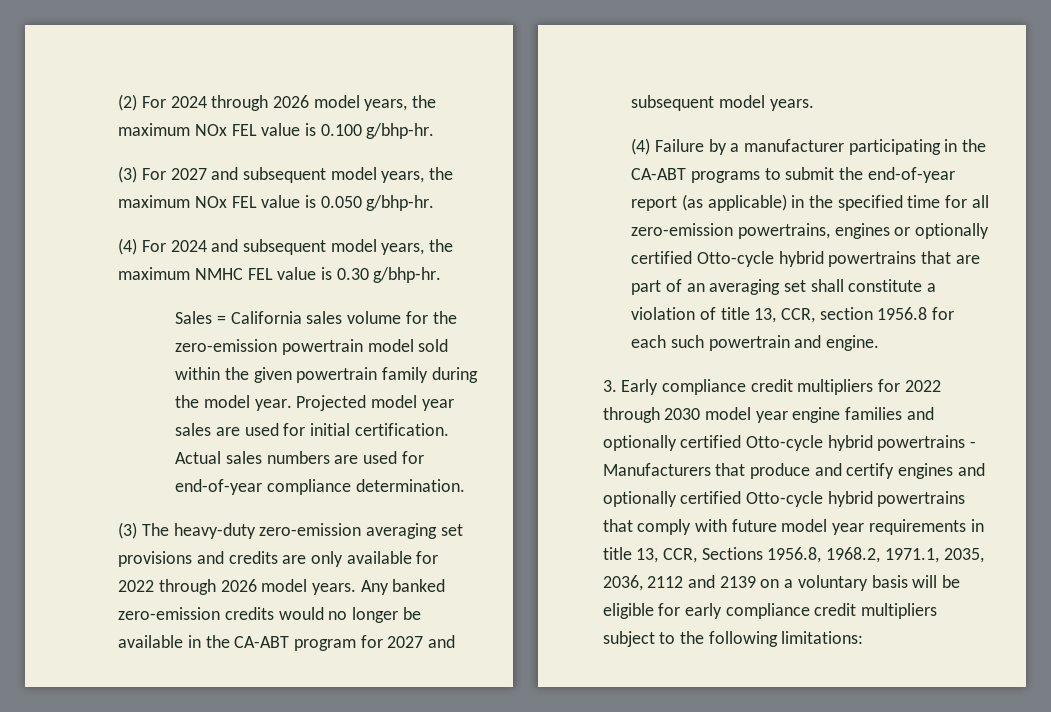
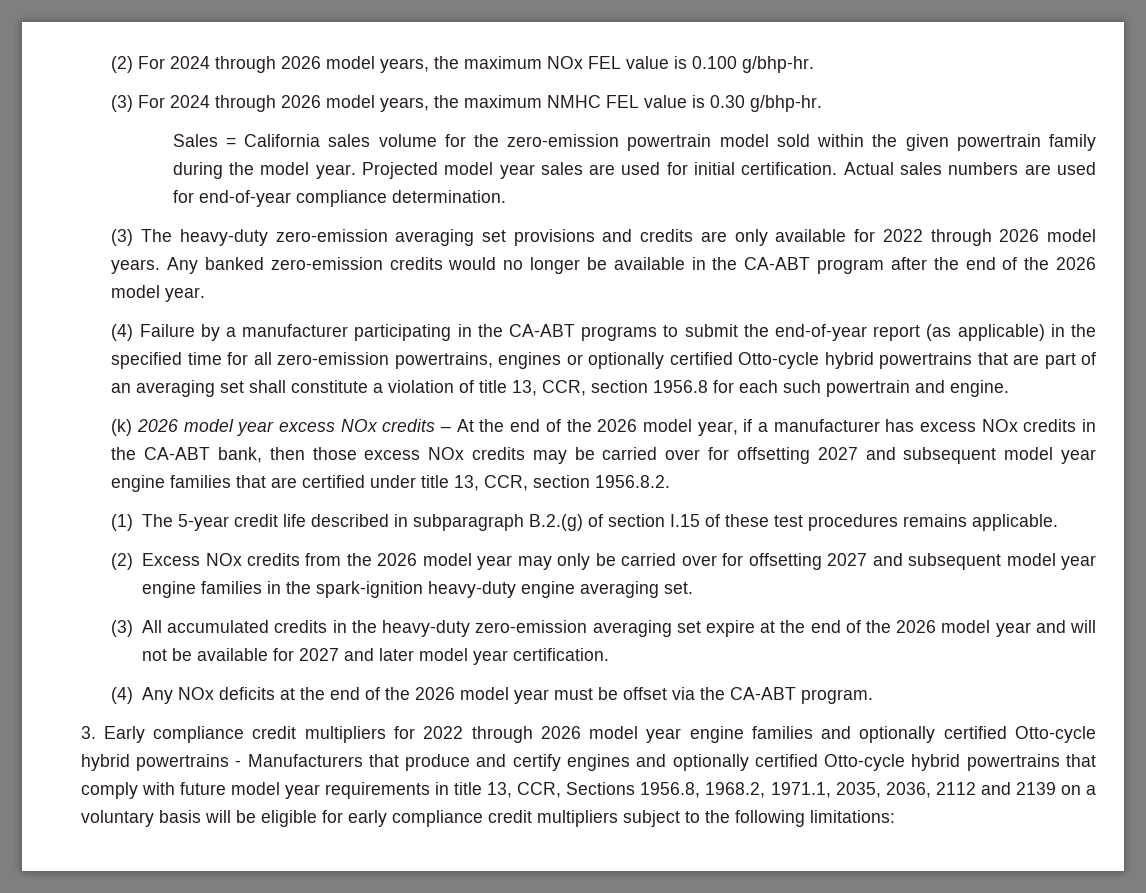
[170,167,454,183] [118,195,435,211] [118,238,326,255] 2027 and subsequent model years, the maximum NOx FEL value is 0.050 g/bhp-hr. // (4) For 2024 and subsequent -> [170,95,322,112] 2024 through 2026
[360,635,456,648] [631,95,814,111] for 2027 and subsequent model years. -> [890,257,1097,270] [111,285,206,302] after the end of the 2026 model year.
(879, 343) none -> [111,419,1096,436] [111,447,1096,464] [111,475,671,492] [111,514,1059,531] [111,553,1096,570] [142,581,694,598] [111,620,1097,637] [142,648,610,665] [111,687,874,704] // (k) 2026 model year excess NOx credits – At the end of the 2026 model year, if a manufacturer has excess NOx credits in the CA-ABT bank, then those excess NOx credits may be carried over for offsetting 2027 and subsequent model year engine families that are certified under title 13, CCR, section 1956.8.2. // (1) The 5-year credit life described in subparagraph B.2.(g) of section I.15 of these test procedures remains applicable. // (2) Excess NOx credits from the 2026 model year may only be carried over for offsetting 2027 and subsequent model year engine families in the spark-ignition heavy-duty engine averaging set. // (3) All accumulated credits in the heavy-duty zero-emission averaging set expire at the end of the 2026 model year and will not be available for 2027 and later model year certification. // (4) Any NOx deficits at the end of the 2026 model year must be offset via the CA-ABT program.
[664,408,701,420] 2030 -> [540,726,581,739] 2026

